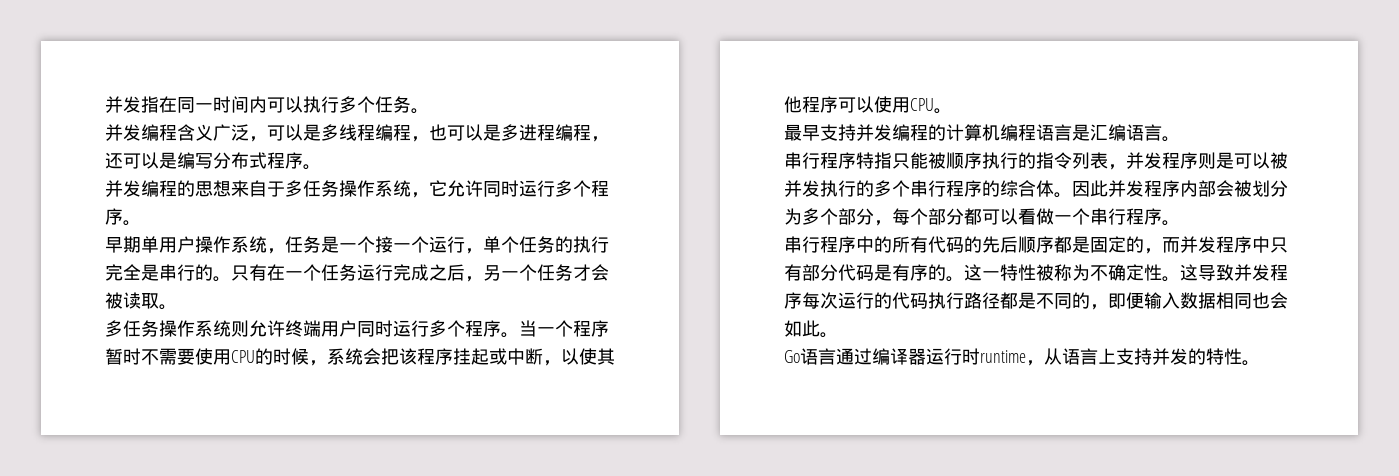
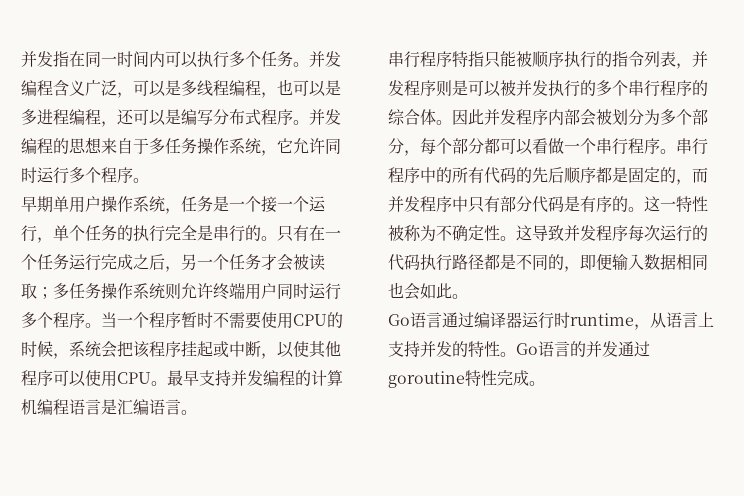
(429, 111) // -> (309, 64) none
(321, 167) // -> (309, 122) none
[159,304,177,310] 。 // -> [37,287,53,299] ；
(952, 111) // -> (167, 383) none
(1180, 223) // -> (676, 151) none
(1260, 363) none -> [516,341,650,357] [388,370,545,388] Go语言的并发通过goroutine特性完成。

